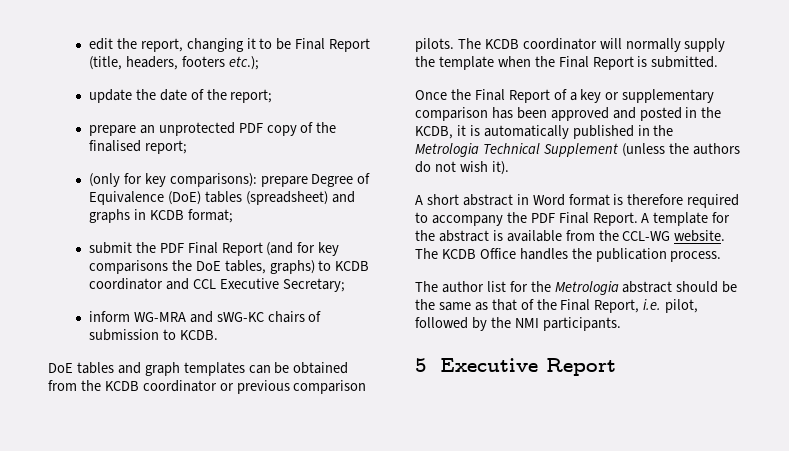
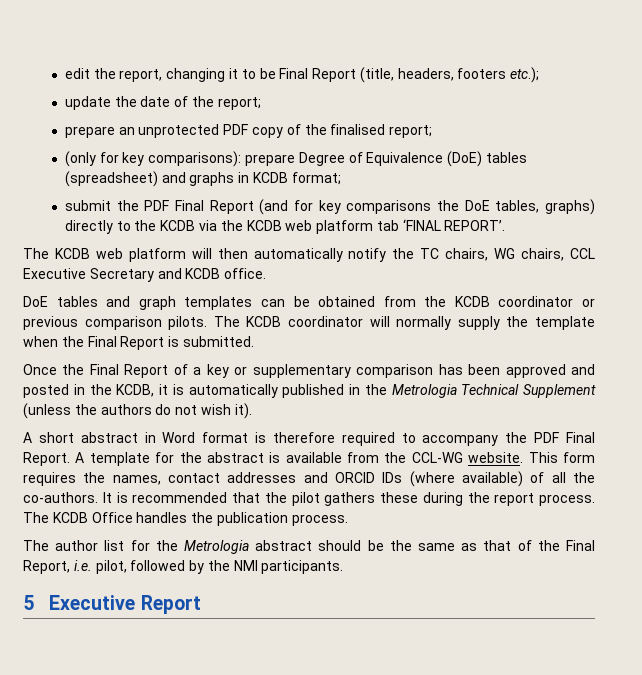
[318,260,370,271] [88,278,345,292] [88,311,322,323] [88,329,218,341] to KCDB coordinator and CCL Executive Secretary; // inform WG-MRA and sWG-KC chairs of submission to KCDB. -> [64,219,506,234] [23,248,595,262] [23,268,267,282] directly to the KCDB via the KCDB web platform tab ‘FINAL REPORT’. // The KCDB web platform will then automatically notify the TC chairs, WG chairs, CCL Executive Secretary and KCDB office.
(726, 236) none -> [528,452,595,463] [23,471,595,487] [23,492,595,506] This form requires the names, contact addresses and ORCID IDs (where available) of all the co-authors. It is recommended that the pilot gathers these during the report process.

